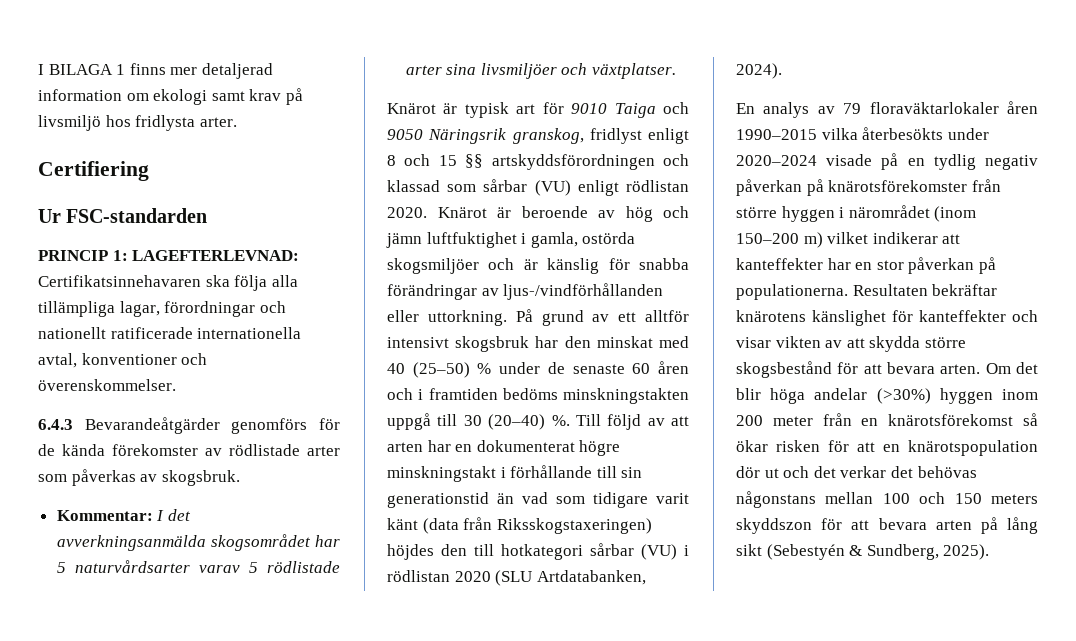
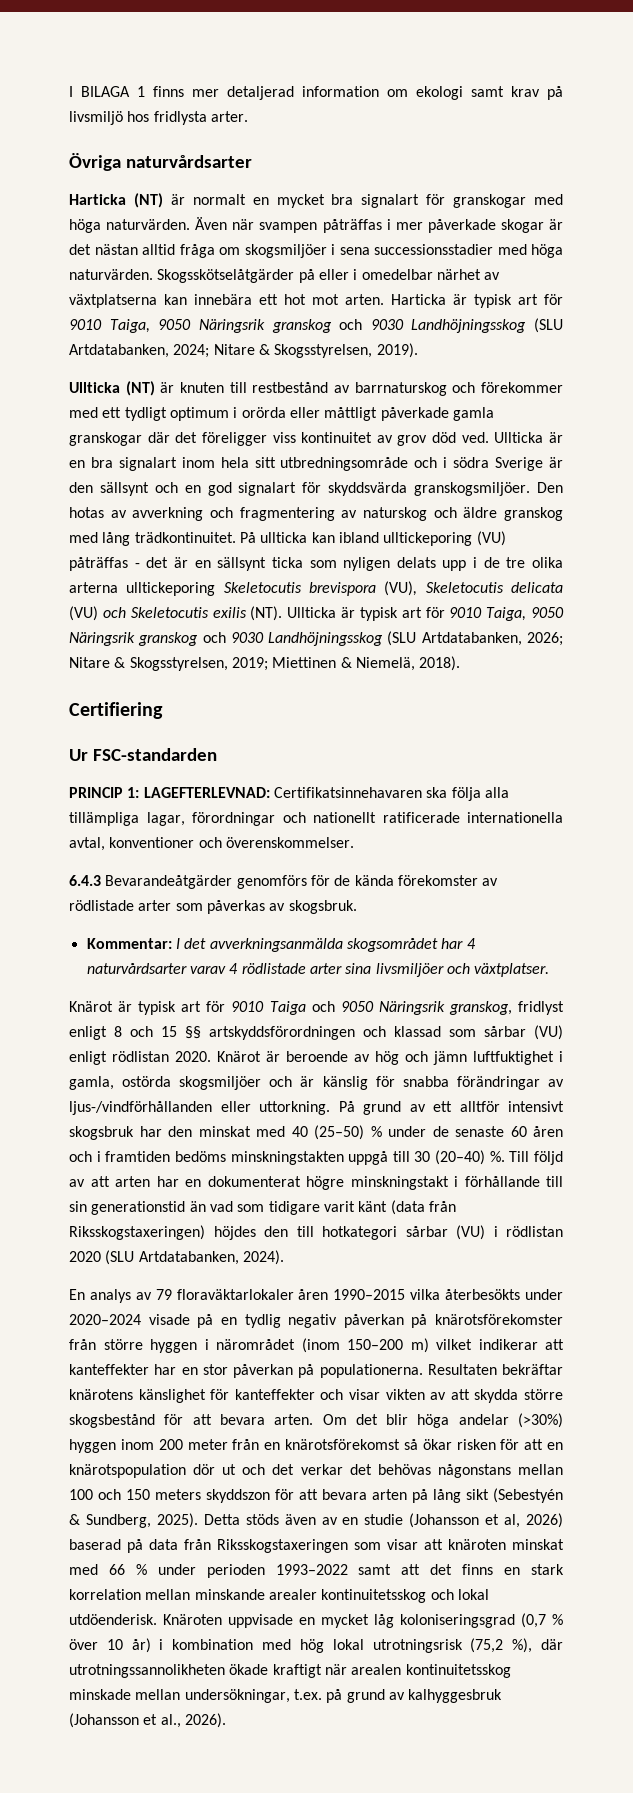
(237, 122) none -> [69,153,252,171] [69,193,563,208] [69,217,564,233] [69,244,563,258] [69,269,501,283] [69,294,563,308] [69,318,563,333] [69,343,418,358] [69,381,563,396] [69,407,494,421] [69,432,563,446] [69,457,564,471] [69,482,563,496] [69,507,563,521] [69,531,506,546] [69,557,564,571] [69,581,563,596] [69,606,564,621] [69,631,563,646] [69,656,461,671] // Övriga naturvårdsarter // Harticka (NT) är normalt en mycket bra signalart för granskogar med höga naturvärden. Även när svampen påträffas i mer påverkade skogar är det nästan alltid fråga om skogsmiljöer i sena successionsstadier med höga naturvärden. Skogsskötselåtgärder på eller i omedelbar närhet av växtplatserna kan innebära ett hot mot arten. Harticka är typisk art för 9010 Taiga, 9050 Näringsrik granskog och 9030 Landhöjningsskog (SLU Artdatabanken, 2024; Nitare & Skogsstyrelsen, 2019). // Ullticka (NT) är knuten till restbestånd av barrnaturskog och förekommer med ett tydligt optimum i orörda eller måttligt påverkade gamla granskogar där det föreligger viss kontinuitet av grov död ved. Ullticka är en bra signalart inom hela sitt utbredningsområde och i södra Sverige är den sällsynt och en god signalart för skyddsvärda granskogsmiljöer. Den hotas av avverkning och fragmentering av naturskog och äldre granskog med lång trädkontinuitet. På ullticka kan ibland ulltickeporing (VU) påträffas - det är en sällsynt ticka som nyligen delats upp i de tre olika arterna ulltickeporing Skeletocutis brevispora (VU), Skeletocutis delicata (VU) och Skeletocutis exilis (NT). Ullticka är typisk art för 9010 Taiga, 9050 Näringsrik granskog och 9030 Landhöjningsskog (SLU Artdatabanken, 2026; Nitare & Skogsstyrelsen, 2019; Miettinen & Niemelä, 2018).
[56,562,66,573] 5 -> [466,938,476,949] 4
[248,562,258,573] 5 -> [229,963,239,974] 4
(990, 552) none -> [203,1513,564,1528] [69,1539,564,1553] [69,1564,565,1578] [69,1589,489,1603] [69,1613,563,1628] [69,1638,563,1653] [69,1664,511,1678] [69,1689,503,1703] [69,1713,226,1728] Detta stöds även av en studie (Johansson et al, 2026) baserad på data från Riksskogstaxeringen som visar att knäroten minskat med 66 % under perioden 1993–2022 samt att det finns en stark korrelation mellan minskande arealer kontinuitetsskog och lokal utdöenderisk. Knäroten uppvisade en mycket låg koloniseringsgrad (0,7 % över 10 år) i kombination med hög lokal utrotningsrisk (75,2 %), där utrotningssannolikheten ökade kraftigt när arealen kontinuitetsskog minskade mellan undersökningar, t.ex. på grund av kalhyggesbruk (Johansson et al., 2026).

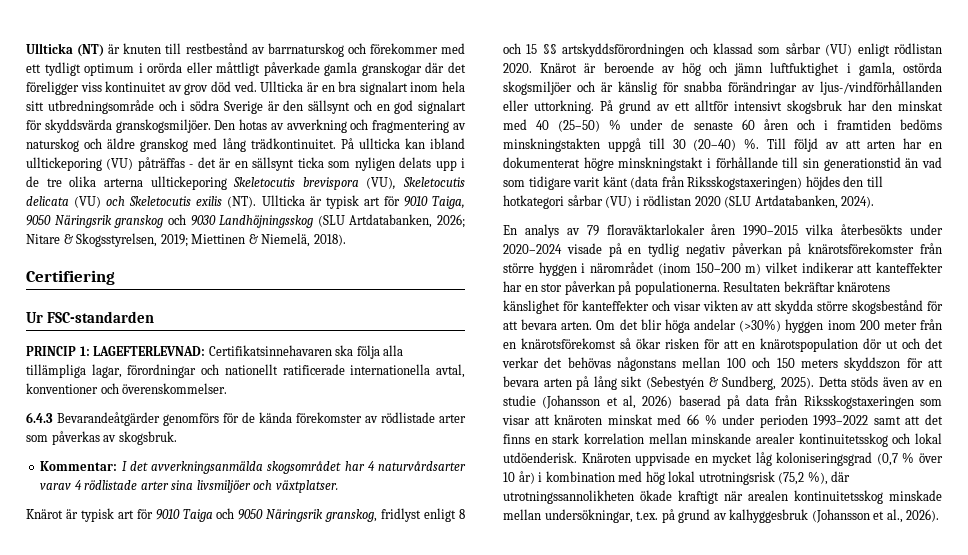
[69,86,563,100] [69,111,248,125] [69,153,252,171] [69,193,563,208] [69,217,564,233] [69,244,563,258] [69,269,501,283] [69,294,563,308] [69,318,563,333] [69,343,418,358] I BILAGA 1 finns mer detaljerad information om ekologi samt krav på livsmiljö hos fridlysta arter. // Övriga naturvårdsarter // Harticka (NT) är normalt en mycket bra signalart för granskogar med höga naturvärden. Även när svampen påträffas i mer påverkade skogar är det nästan alltid fråga om skogsmiljöer i sena successionsstadier med höga naturvärden. Skogsskötselåtgärder på eller i omedelbar närhet av växtplatserna kan innebära ett hot mot arten. Harticka är typisk art för 9010 Taiga, 9050 Näringsrik granskog och 9030 Landhöjningsskog (SLU Artdatabanken, 2024; Nitare & Skogsstyrelsen, 2019). // -> (26, 48) none

